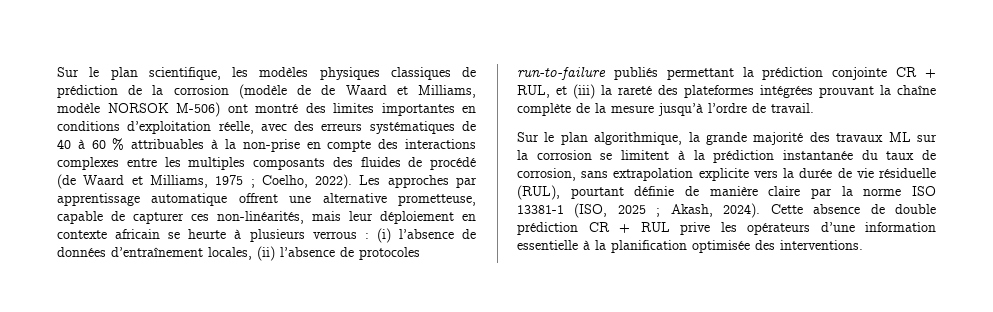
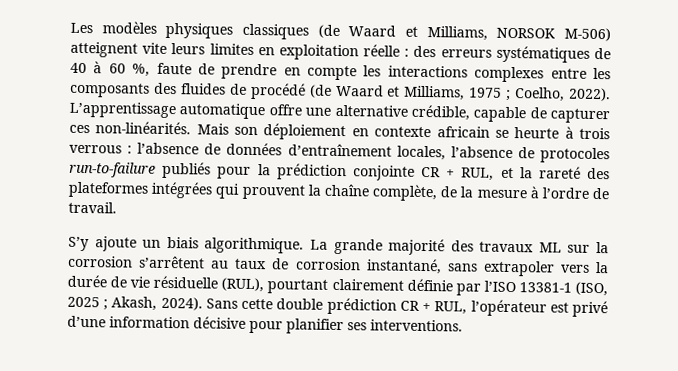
[57,67,476,80] [57,84,477,99] [57,103,100,113] Sur le plan scientifique, les modèles physiques classiques de prédiction de la corrosion (modèle de de Waard et Milliams, modèle -> [70,21,488,41] Les modèles physiques classiques (de Waard et Milliams,
[227,103,476,116] [57,121,287,134] ont montré des limites importantes en conditions d’exploitation réelle, avec -> [70,41,410,61] atteignent vite leurs limites en exploitation réelle :
[112,138,300,152] % attribuables à la non-prise -> [132,62,278,80] %, faute de prendre
[378,139,399,149] des -> [363,65,382,77] les
[188,157,246,170] multiples -> (611, 73) none
[359,175,478,188] [57,193,278,206] Les approches par apprentissage automatique offrent -> [69,101,302,120] L’apprentissage automatique offre
[398,194,476,206] prometteuse, -> [410,104,470,121] crédible,
[217,211,373,224] non-linéarités, mais leur -> [95,121,259,136] non-linéarités. Mais son
[249,229,305,242] plusieurs -> [579,127,611,140] trois
[376,228,391,243] (i) -> (133, 149) none
[257,246,275,261] (ii) -> (446, 153) none
[666,68,734,80] permettant -> [217,166,252,179] pour
[573,84,595,99] (iii) -> (514, 173) none
[819,86,874,98] prouvant -> [215,183,305,200] qui prouvent
[517,103,571,116] complète -> [372,184,438,202] complète,
[658,103,703,116] jusqu’à -> [529,186,540,199] à
[517,132,700,145] Sur le plan algorithmique, la -> [68,236,328,254] S’y ajoute un biais algorithmique. La
[600,150,936,163] [517,168,749,181] se limitent à la prédiction instantanée du taux de corrosion, sans extrapolation explicite -> [139,255,555,277] s’arrêtent au taux de corrosion instantané, sans extrapoler
[634,186,936,199] définie de manière claire par la norme ISO -> [331,278,516,296] clairement définie par l’ISO
[770,204,885,214] Cette absence de -> [205,298,274,310] Sans cette
[640,222,936,235] [517,240,775,253] RUL prive les opérateurs d’une information essentielle à la planification optimisée des -> [434,299,608,318] [67,315,367,335] RUL, l’opérateur est privé d’une information décisive pour planifier ses

